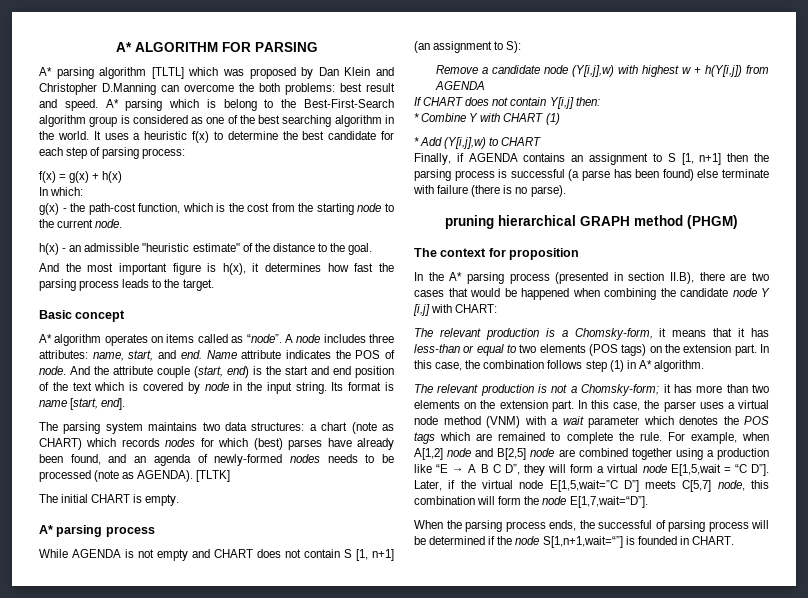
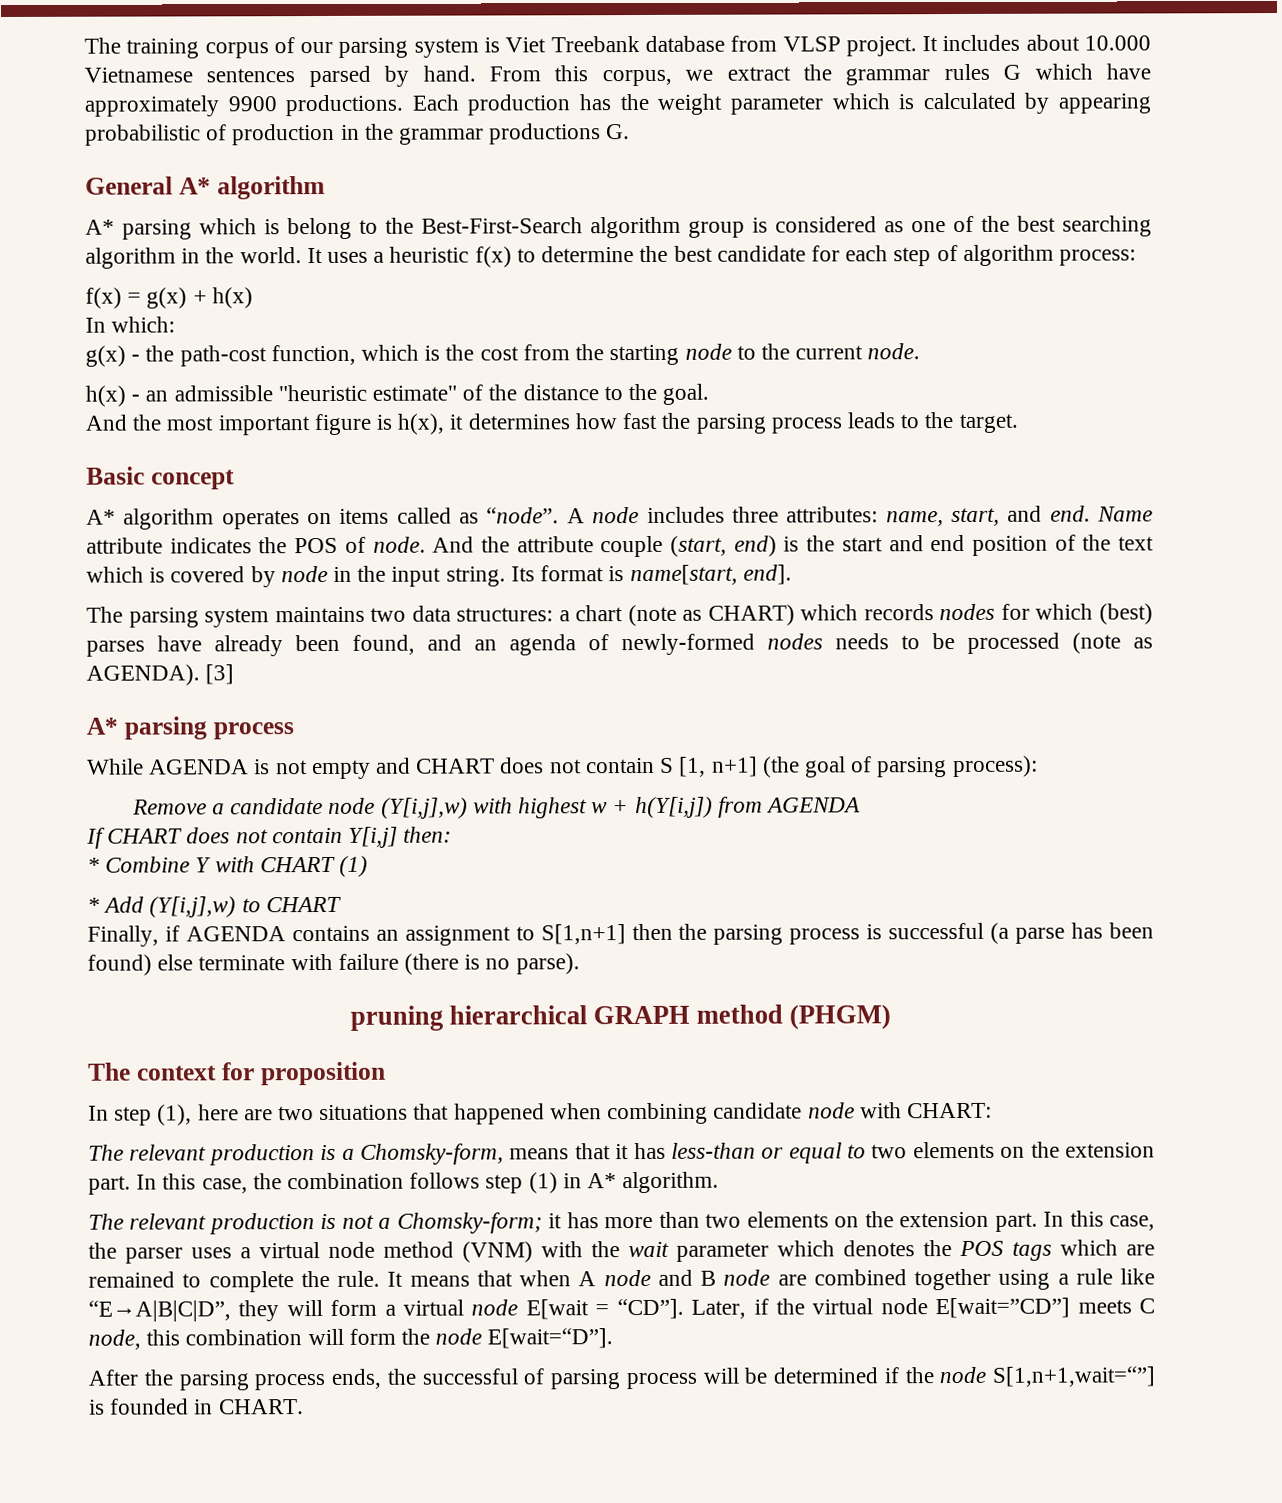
[115,42,318,52] [39,67,395,79] [39,83,395,95] [39,99,98,111] A* ALGORITHM FOR PARSING // A* parsing algorithm [TLTL] which was proposed by Dan Klein and Christopher D.Manning can overcome the both problems: best result and speed. -> [84,34,1151,59] [84,63,1151,88] [84,92,1152,117] [85,123,631,146] [85,175,325,200] The training corpus of our parsing system is Viet Treebank database from VLSP project. It includes about 10.000 Vietnamese sentences parsed by hand. From this corpus, we extract the grammar rules G which have approximately 9900 productions. Each production has the weight parameter which is calculated by appearing probabilistic of production in the grammar productions G. // General A* algorithm //
[102,147,140,159] parsing -> [962,244,1054,266] algorithm
[39,398,99,410] name [start, -> [629,564,738,586] name[start,
[196,470,231,482] [39,494,180,506] [TLTK] // The initial CHART is empty. -> [205,664,235,685] [3]
[414,41,522,53] (an assignment to S): -> [762,755,1038,778] (the goal of parsing process):
[667,153,722,165] S [1, n+1] -> [540,924,626,945] S[1,n+1]
[428,272,769,284] [414,288,517,297] the A* parsing process (presented in section II.B), there are two cases that would be -> [114,1103,450,1126] step (1), here are two situations that
[660,288,770,297] [413,304,430,316] the candidate node Y [i,j] -> [713,1102,855,1119] candidate node
[659,328,667,337] it -> (504, 1154) none
[589,344,647,356] (POS tags) -> (995, 1150) none
[551,418,558,425] a -> [591,1241,620,1258] the
[667,432,769,444] [414,448,443,460] For example, when A[1,2] -> [387,1270,597,1287] It means that when A
[497,448,527,460] B[2,5] -> [700,1270,716,1286] B
[717,448,769,460] [414,464,520,475] production like “E → A B C D”, -> [1075,1268,1155,1285] [88,1300,231,1322] rule like “E→A|B|C|D”,
[670,464,769,476] E[1,5,wait = “C D”]. -> [525,1298,684,1320] E[wait = “CD”].
[549,480,712,492] E[1,5,wait=”C D”] meets C[5,7] -> [935,1297,1155,1319] E[wait=”CD”] meets C
[569,496,648,508] [414,520,443,529] E[1,7,wait=“D”]. // When -> [487,1328,614,1349] [88,1369,138,1386] E[wait=“D”]. // After

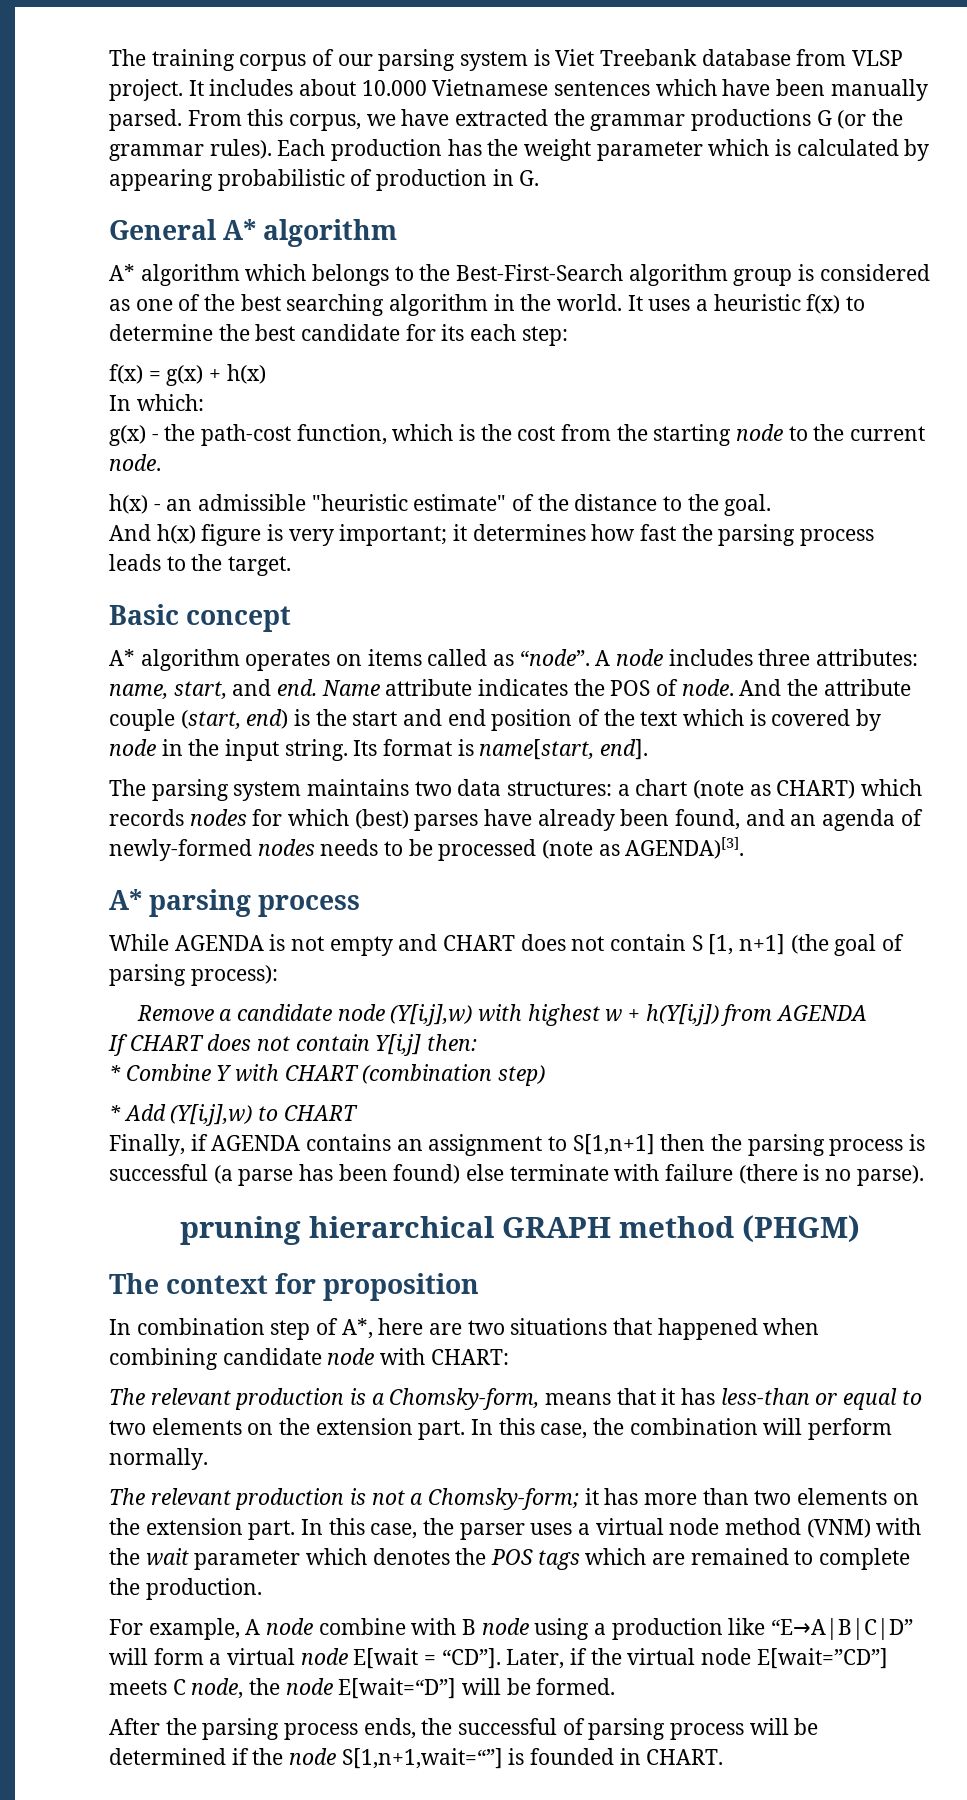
[308,63,1151,88] [84,94,405,117] parsed by hand. From this corpus, we extract the grammar rules G which have approximately 9900 productions. -> [655,79,928,101] [109,109,904,131] [109,139,272,161] which have been manually parsed. From this corpus, we have extracted the grammar productions G (or the grammar rules).
[364,123,602,145] the grammar productions -> (514, 177) none
[122,217,352,240] parsing which is belong -> [140,264,390,286] algorithm which belongs
[845,244,1136,267] each step of algorithm process: -> [441,324,568,346] its each step:
[132,413,446,436] the most important figure is h(x), -> [156,524,448,546] h(x) figure is very important;
[86,664,235,686] AGENDA). [3] -> [625,837,745,859] AGENDA)[3].
[339,855,369,877] (1) -> [362,1064,546,1086] (combination step)
[114,1104,193,1126] step (1), -> [136,1318,373,1340] combination step of A*,
[409,1171,720,1194] follows step (1) in A* algorithm. -> [763,1418,893,1440] [109,1448,208,1470] will perform normally.
[337,1268,1155,1291] [88,1300,280,1322] rule. It means that when A node and B node are combined together using a rule like “E→A|B|C|D”, they -> [145,1578,262,1600] [109,1618,914,1640] production. // For example, A node combine with B node using a production like “E→A|B|C|D”
[146,1328,614,1349] this combination will form the node E[wait=“D”]. -> [249,1678,616,1699] the node E[wait=“D”] will be formed.

